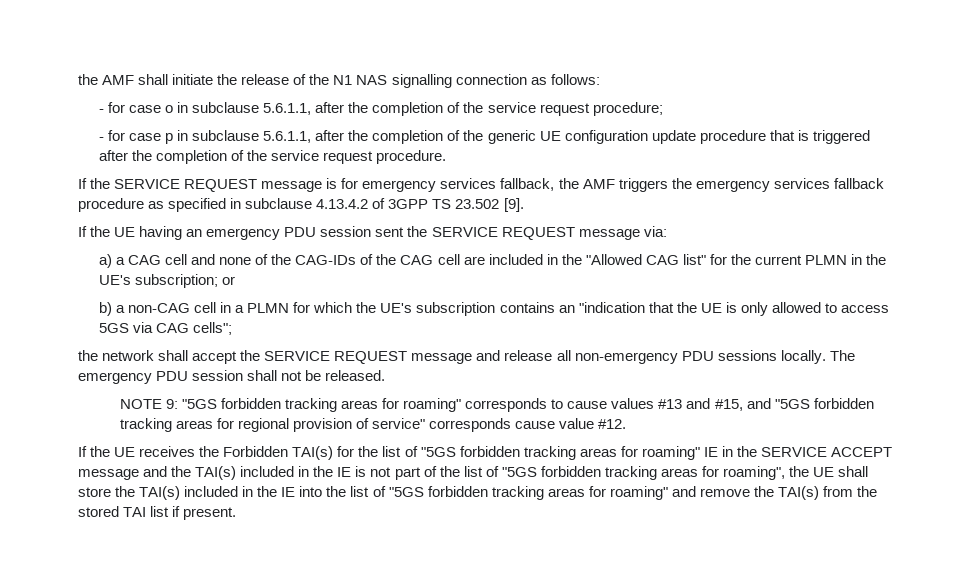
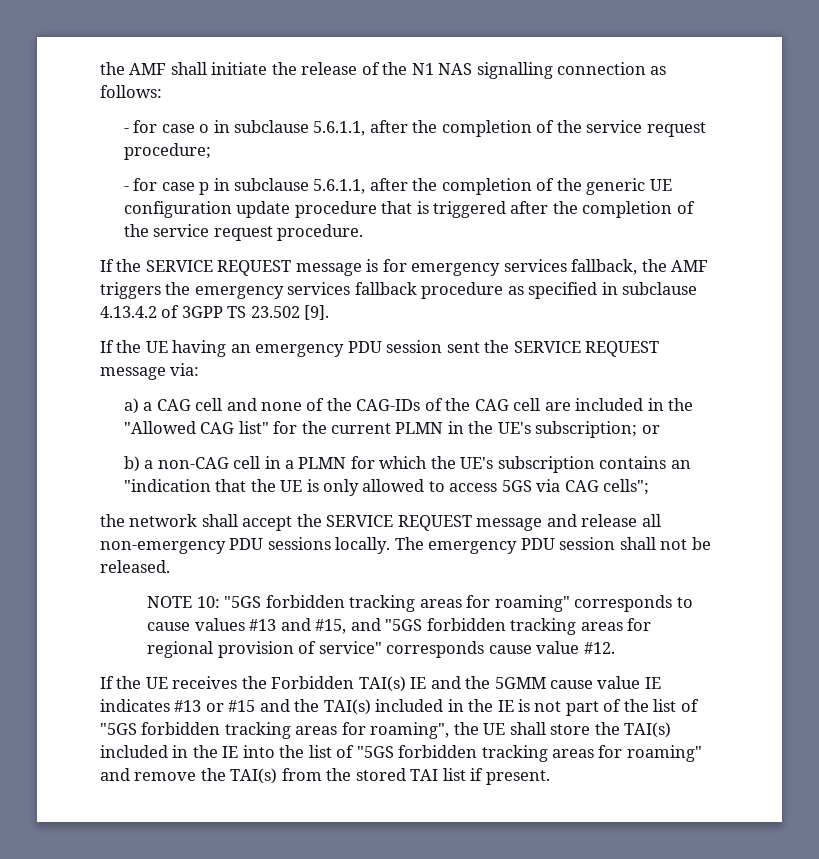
[165,399,178,409] 9: -> [196,596,220,608] 10:
[337,446,893,460] [78,469,139,480] for the list of "5GS forbidden tracking areas for roaming" IE in the SERVICE ACCEPT message -> [410,676,661,689] [100,699,256,712] IE and the 5GMM cause value IE indicates #13 or #15

